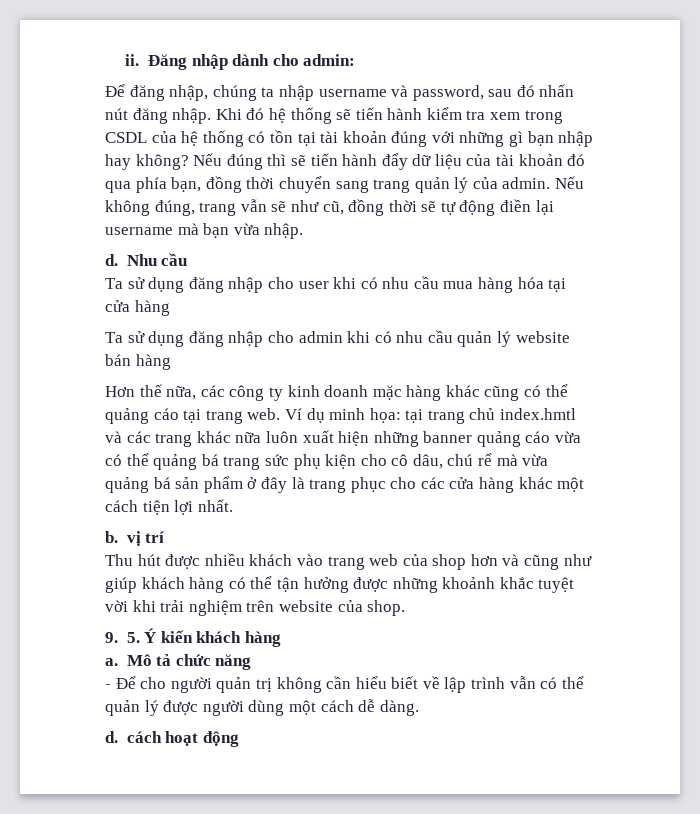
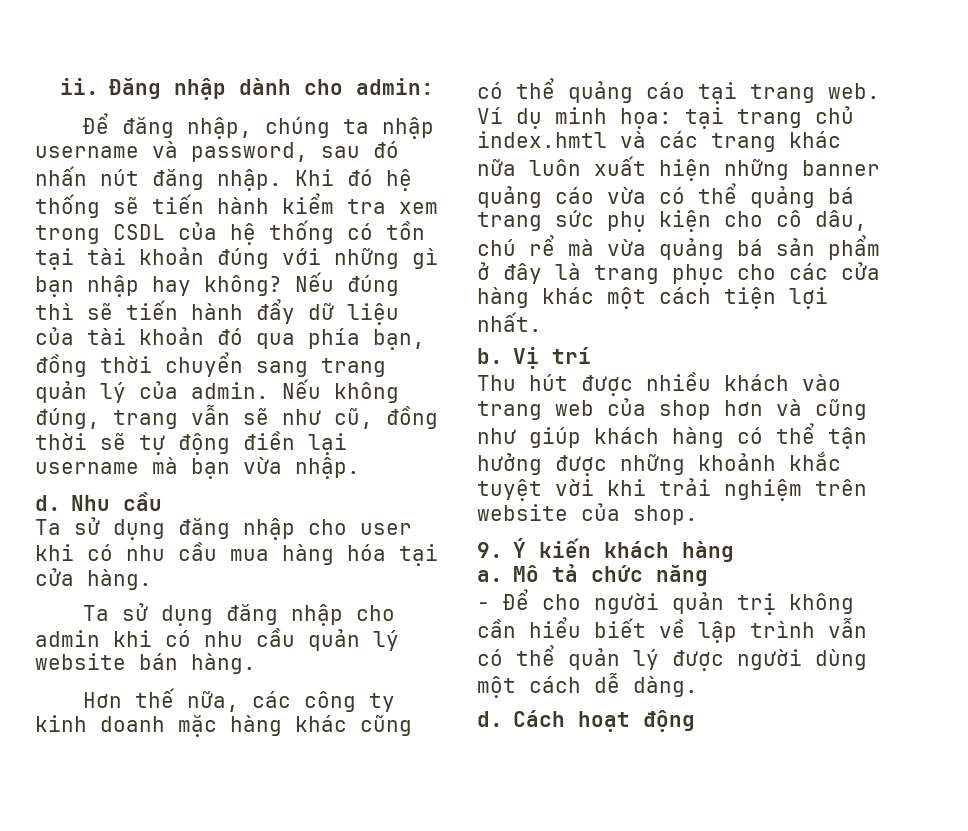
[134,300,170,316] hàng -> [87,569,152,590] hàng.
[135,354,171,370] hàng -> [191,653,256,674] hàng.
[126,531,141,546] vị -> [513,347,540,369] Vị
[126,632,140,643] 5. -> (503, 550) none
[126,731,162,743] cách -> [513,710,566,727] Cách

